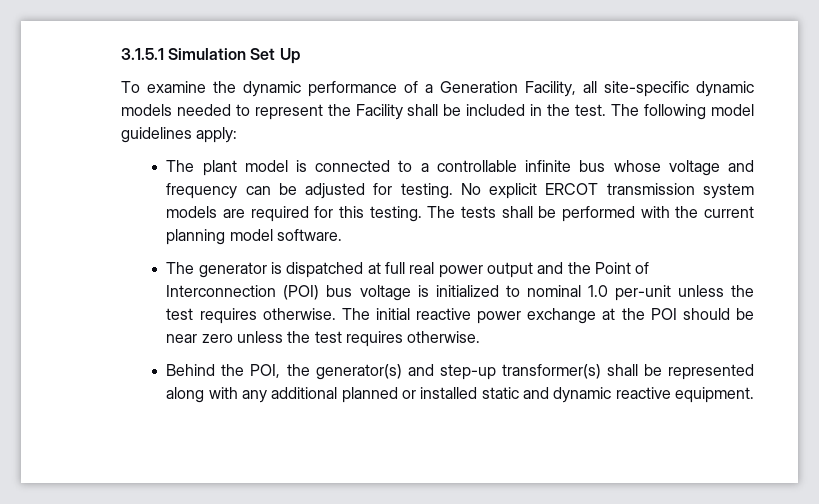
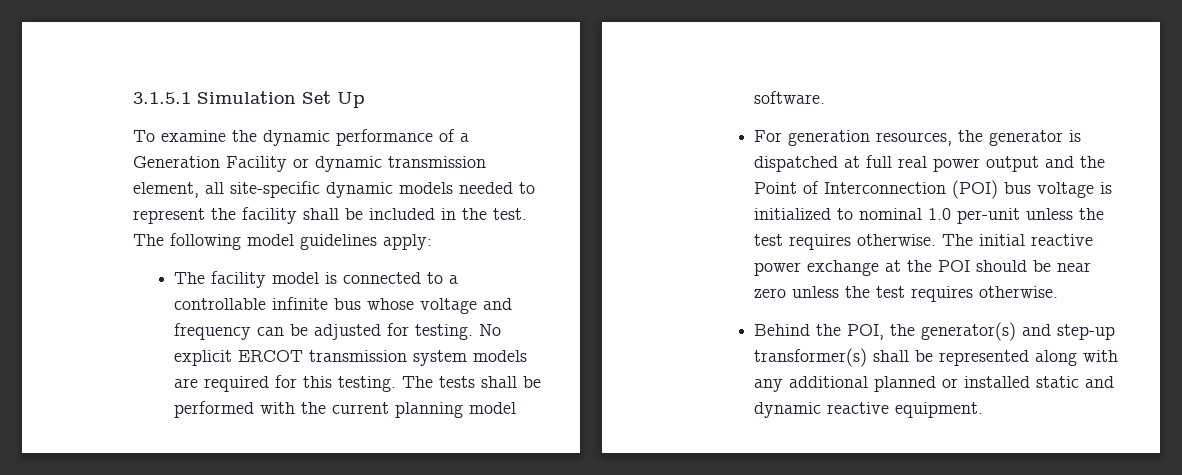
[524,81,576,97] Facility, -> [226,156,487,172] [133,182,200,198] Facility or dynamic transmission element,
[355,104,403,120] Facility -> [242,207,298,224] facility
[202,160,237,176] plant -> [211,271,267,288] facility
[166,262,195,274] The -> [754,130,984,146] For generation resources, the

